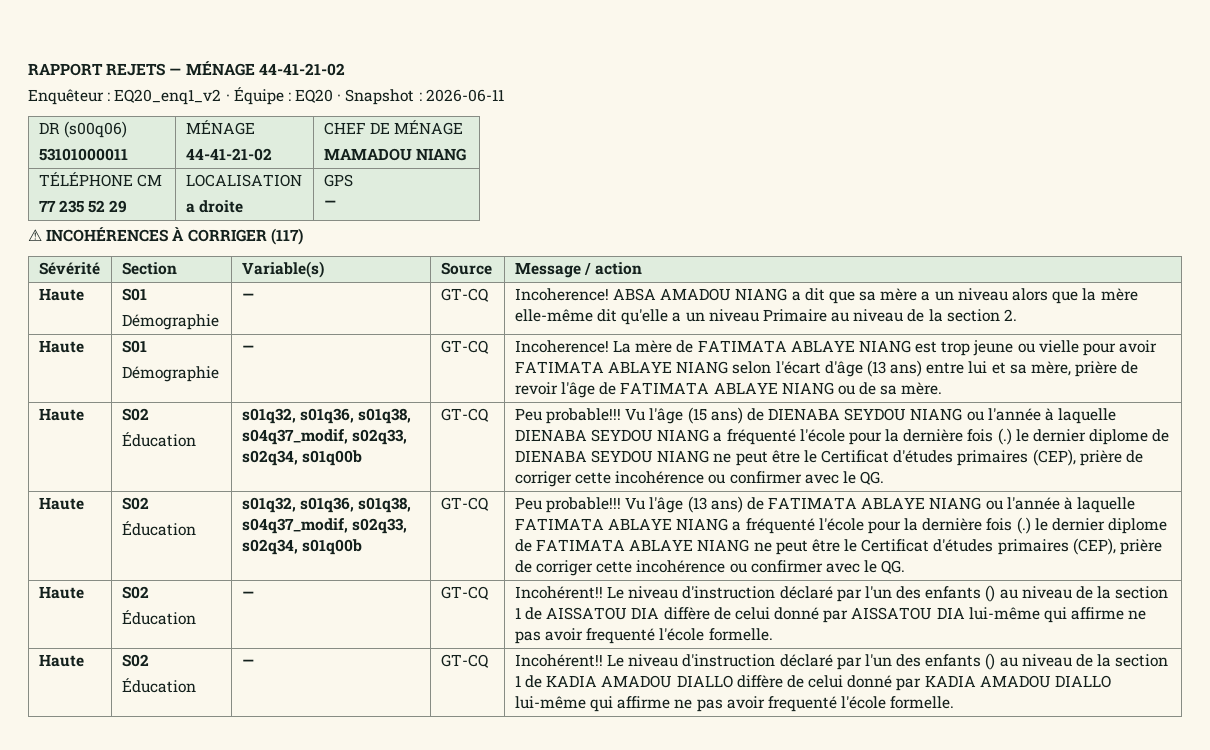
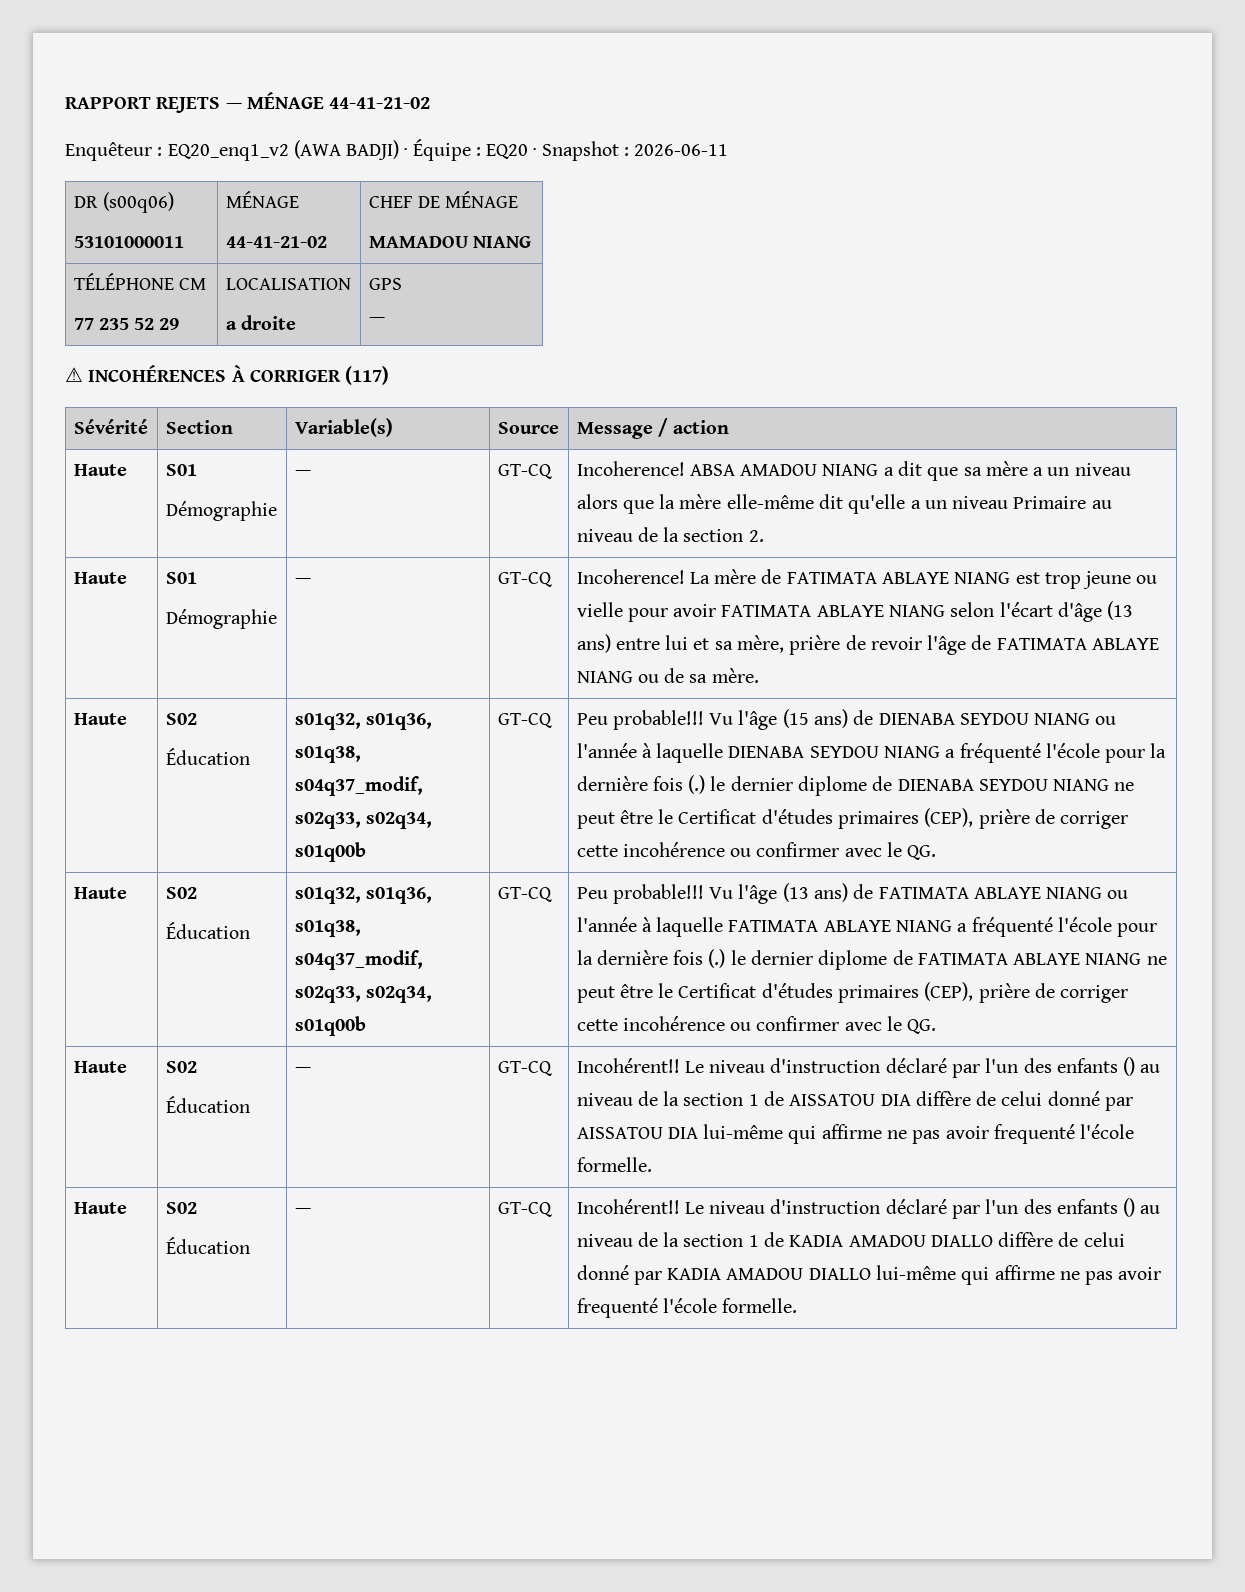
(222, 97) none -> [293,140,400,160] (AWA BADJI)

